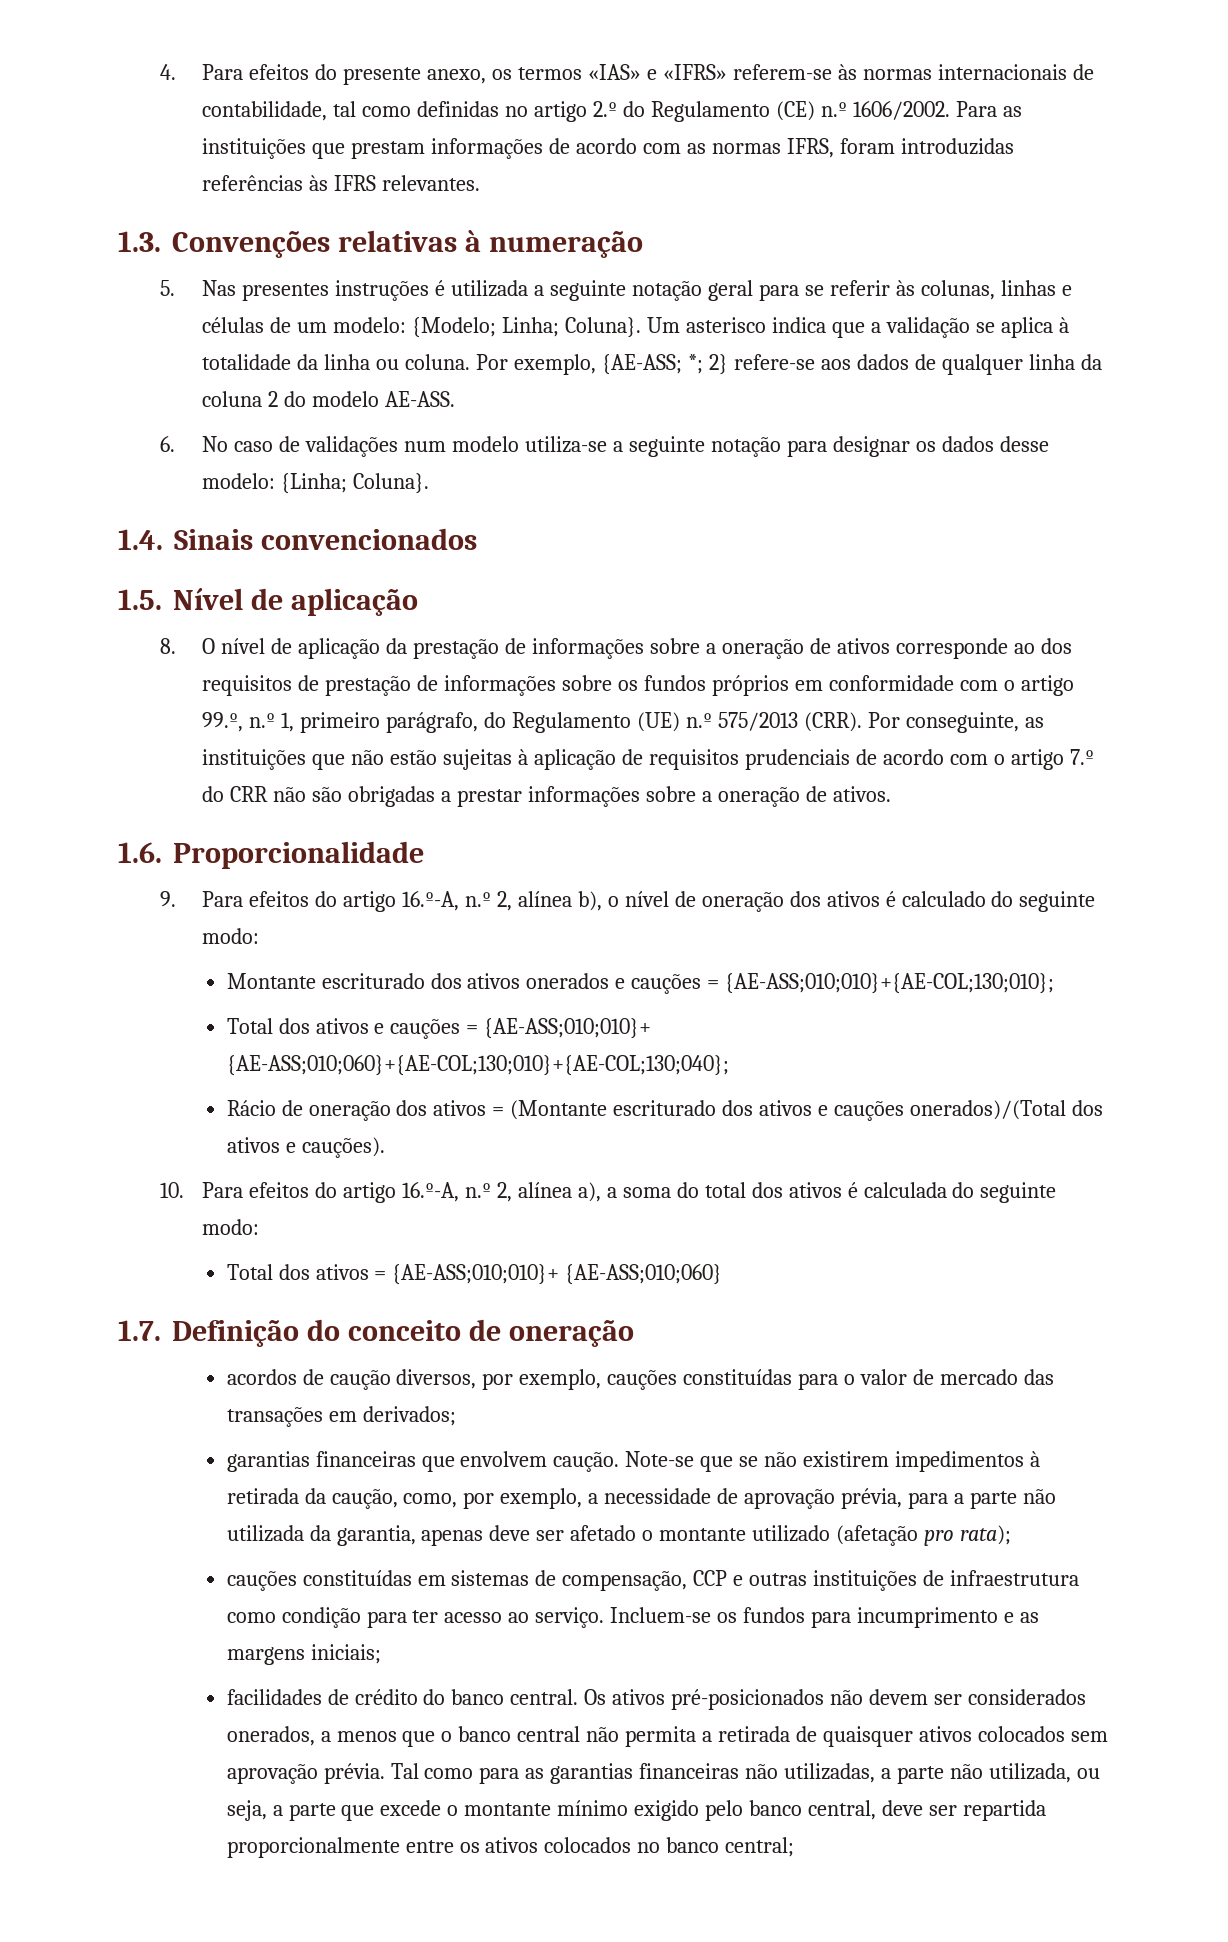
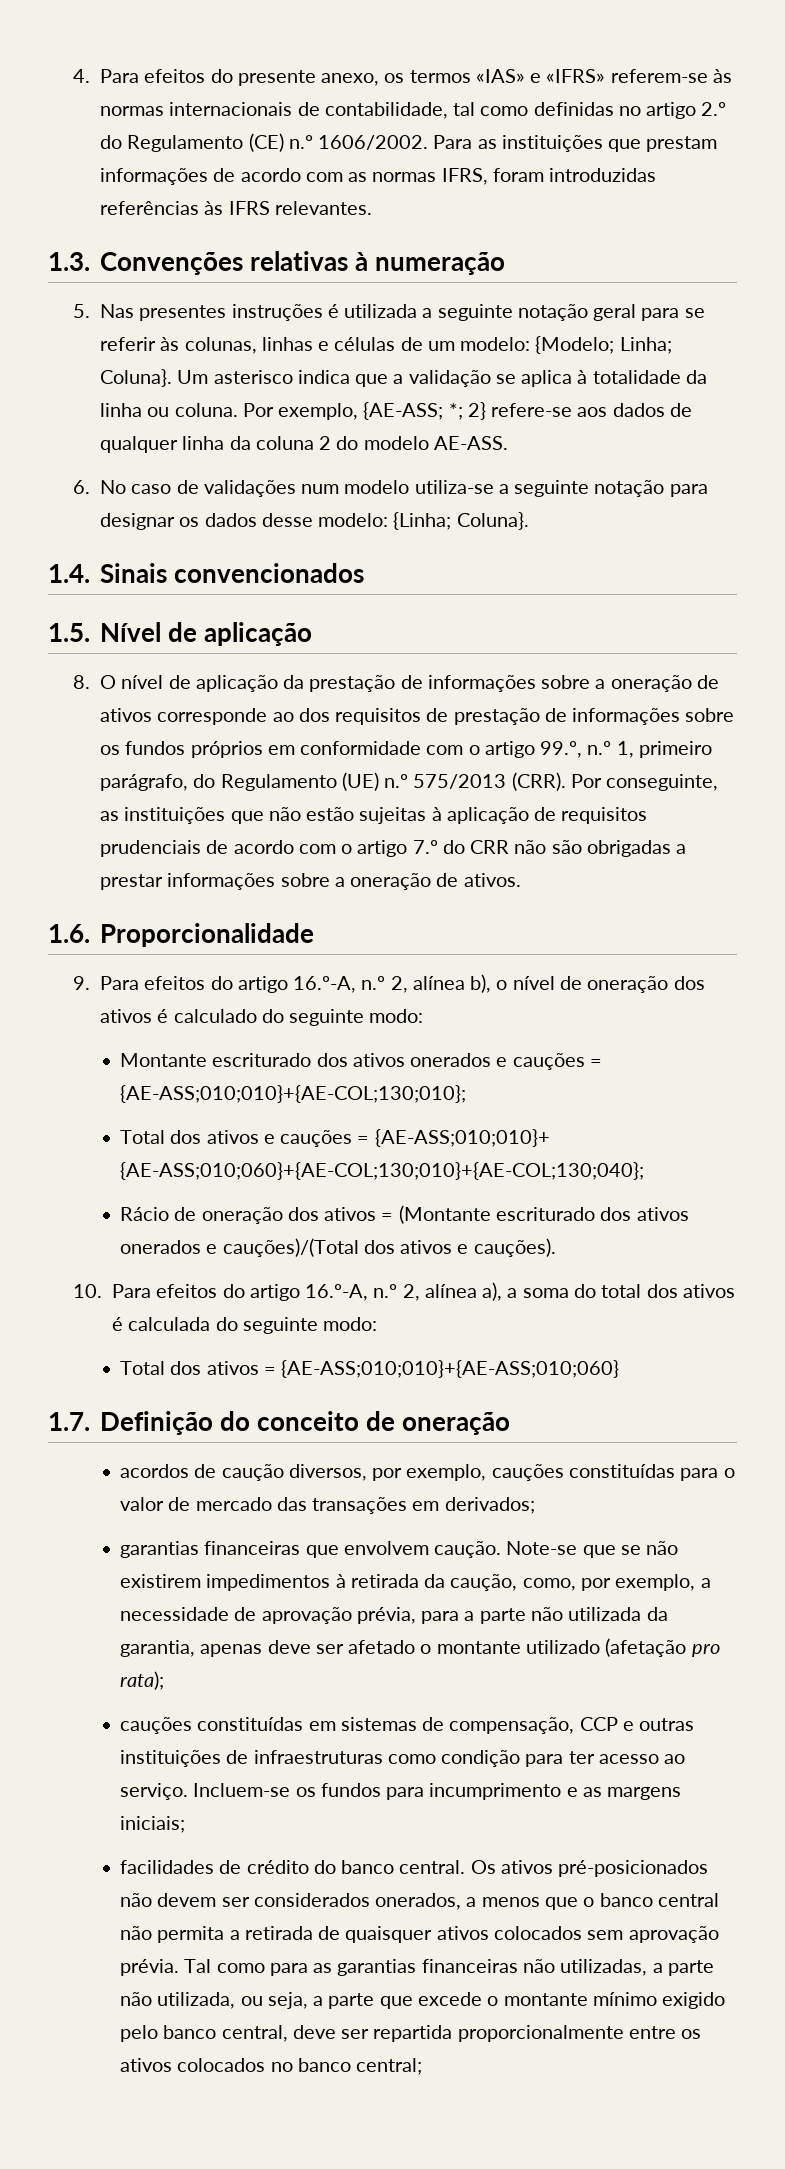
[818,1100,1066,1121] e cauções onerados)/(Total -> [120,1238,359,1257] onerados e cauções)/(Total
[392,1264,723,1285] {AE-ASS;010;010}+ {AE-ASS;010;060} -> [281,1360,620,1378] {AE-ASS;010;010}+{AE-ASS;010;060}
[949,1570,1079,1586] infraestrutura -> [253,1750,383,1764] infraestruturas

